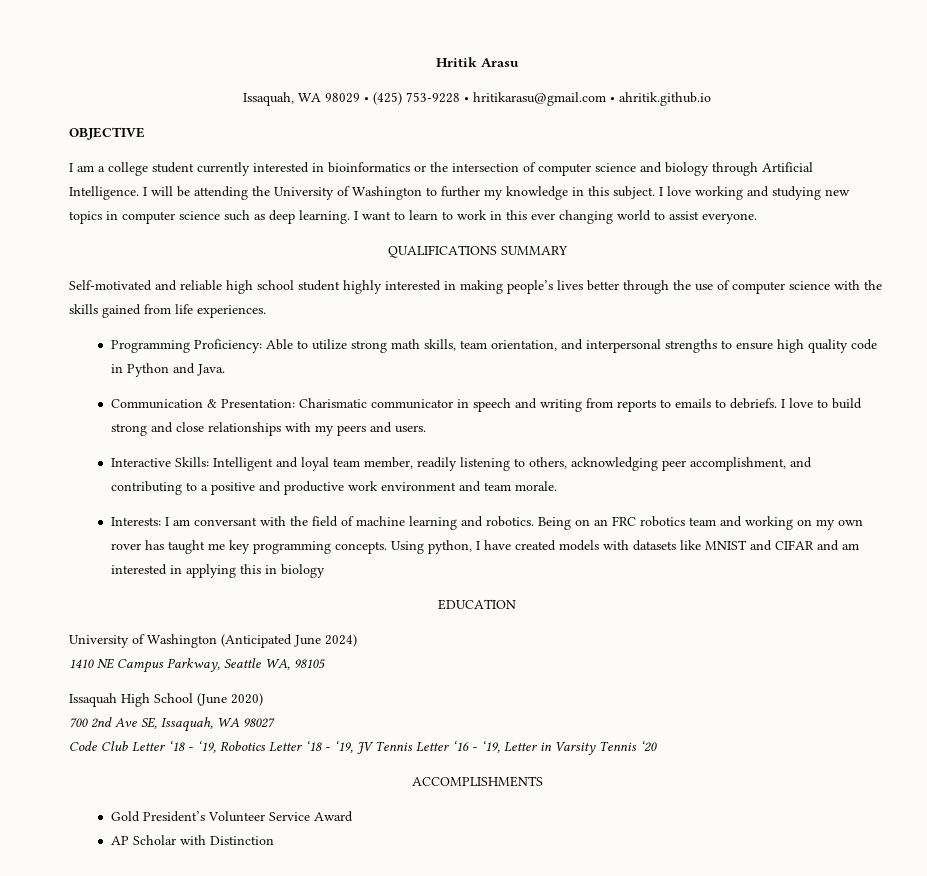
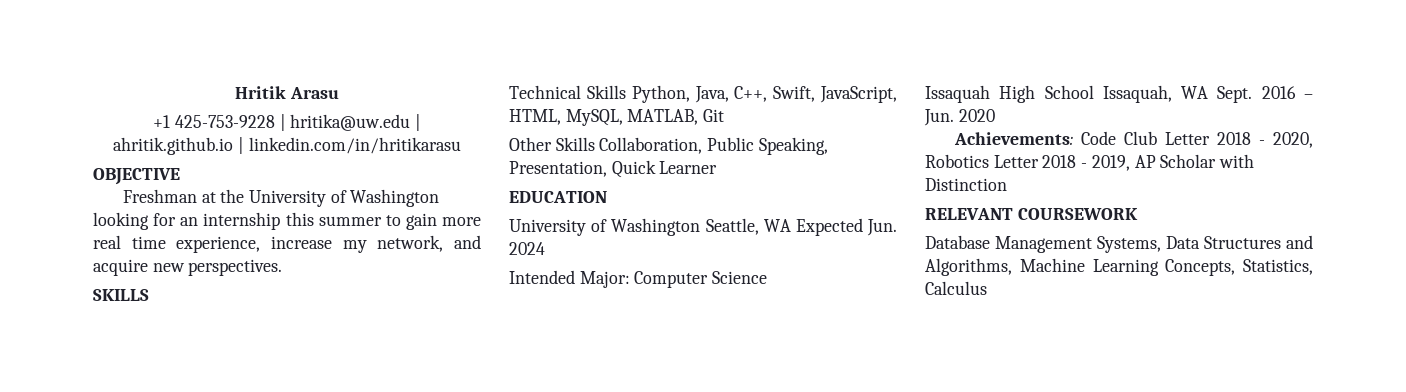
[243,92,615,106] Issaquah, WA 98029 • (425) 753-9228 • hritikarasu@gmail.com • -> [153,114,421,131] +1 425-753-9228 | hritika@uw.edu |
(711, 99) none -> [238,137,461,154] | linkedin.com/in/hritikarasu
[69,162,813,176] [69,186,850,200] [69,210,757,224] [387,245,568,258] [69,280,882,294] [69,304,266,318] [110,339,877,353] [110,363,225,377] [110,398,862,412] [110,422,426,436] [110,457,812,471] [110,481,557,495] [110,516,863,530] [110,540,859,554] [110,564,325,578] [438,599,516,610] [69,634,357,648] [69,658,325,673] [69,693,263,707] [69,717,275,732] [69,740,657,755] [411,776,543,787] [110,811,353,822] [110,835,274,845] I am a college student currently interested in bioinformatics or the intersection of computer science and biology through Artificial Intelligence. I will be attending the University of Washington to further my knowledge in this subject. I love working and studying new topics in computer science such as deep learning. I want to learn to work in this ever changing world to assist everyone. // QUALIFICATIONS SUMMARY // Self-motivated and reliable high school student highly interested in making people’s lives better through the use of computer science with the skills gained from life experiences. // Programming Proficiency: Able to utilize strong math skills, team orientation, and interpersonal strengths to ensure high quality code in Python and Java. // Communication & Presentation: Charismatic communicator in speech and writing from reports to emails to debriefs. I love to build strong and close relationships with my peers and users. // Interactive Skills: Intelligent and loyal team member, readily listening to others, acknowledging peer accomplishment, and contributing to a positive and productive work environment and team morale. // Interests: I am conversant with the field of machine learning and robotics. Being on an FRC robotics team and working on my own rover has taught me key programming concepts. Using python, I have created models with datasets like MNIST and CIFAR and am interested in applying this in biology // EDUCATION // University of Washington (Anticipated June 2024) // 1410 NE Campus Parkway, Seattle WA, 98105 // Issaquah High School (June 2020) // 700 2nd Ave SE, Issaquah, WA 98027 // Code Club Letter ‘18 - ‘19, Robotics Letter ‘18 - ‘19, JV Tennis Letter ‘16 - ‘19, Letter in Varsity Tennis ‘20 // ACCOMPLISHMENTS // Gold President’s Volunteer Service Award // AP Scholar with Distinction -> [122,189,440,207] [93,212,481,230] [93,235,482,253] [93,259,283,276] [93,289,149,301] [509,85,897,103] [509,109,725,126] [509,137,828,155] [509,160,718,178] [509,191,607,203] [509,218,897,236] [509,242,545,255] [509,270,768,288] [925,85,1313,103] [924,109,995,126] [953,131,1313,148] [925,154,1255,171] [925,178,1007,191] [925,208,1138,220] [925,235,1313,253] [925,258,1313,276] [925,281,987,295] Freshman at the University of Washington looking for an internship this summer to gain more real time experience, increase my network, and acquire new perspectives. // SKILLS // Technical Skills Python, Java, C++, Swift, JavaScript, HTML, MySQL, MATLAB, Git // Other Skills Collaboration, Public Speaking, Presentation, Quick Learner // EDUCATION // University of Washington Seattle, WA Expected Jun. 2024 // Intended Major: Computer Science // Issaquah High School Issaquah, WA Sept. 2016 – Jun. 2020 // Achievements: Code Club Letter 2018 - 2020, Robotics Letter 2018 - 2019, AP Scholar with Distinction // RELEVANT COURSEWORK // Database Management Systems, Data Structures and Algorithms, Machine Learning Concepts, Statistics, Calculus

